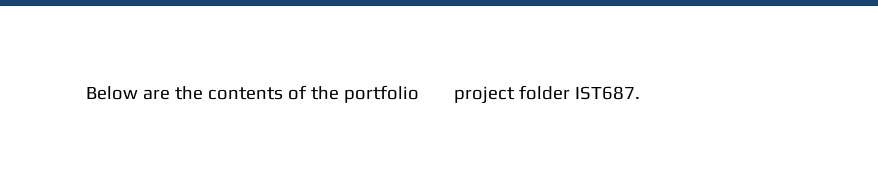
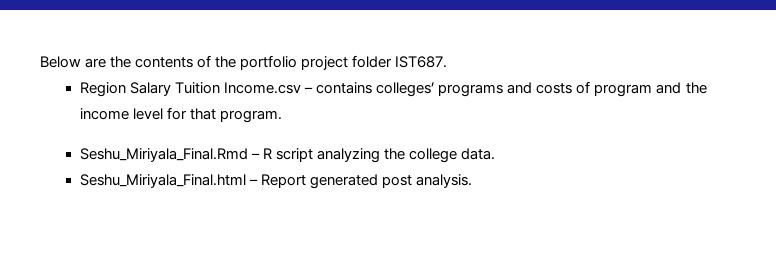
(640, 93) none -> [79,81,707,97] [79,107,283,123] [79,148,496,163] [79,174,473,189] // Region Salary Tuition Income.csv – contains colleges’ programs and costs of program and the income level for that program. // Seshu_Miriyala_Final.Rmd – R script analyzing the college data. // Seshu_Miriyala_Final.html – Report generated post analysis.

